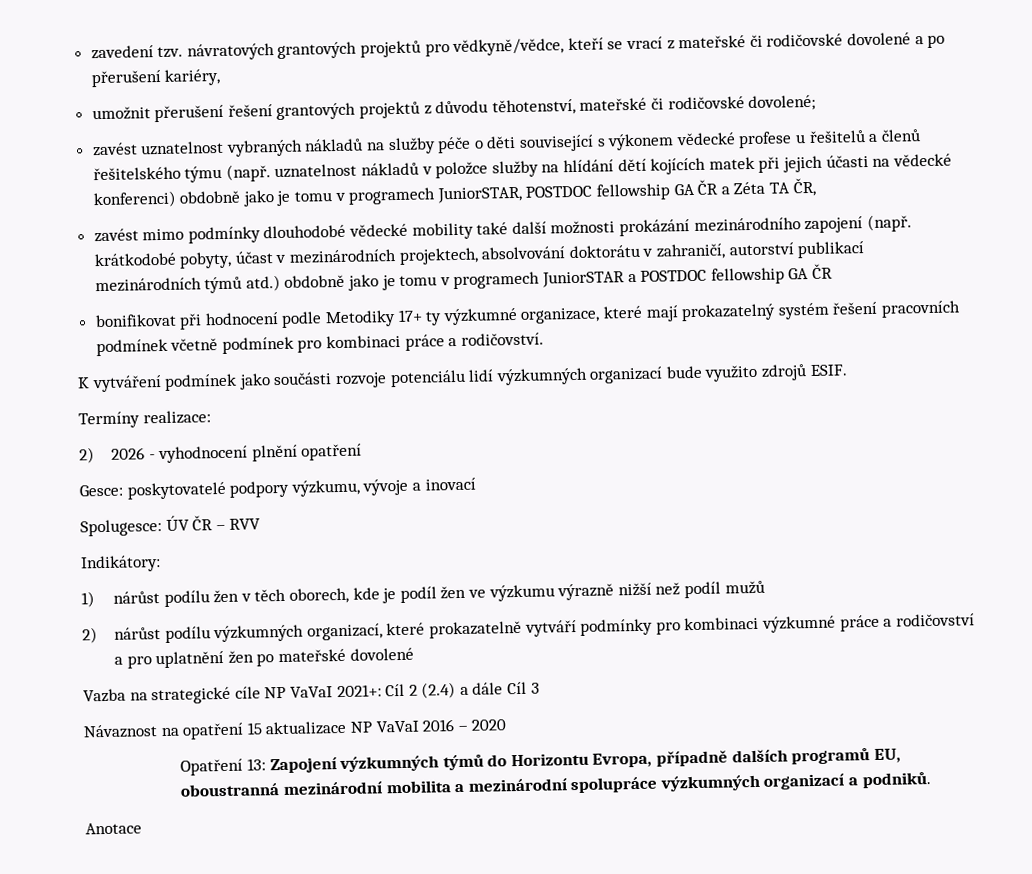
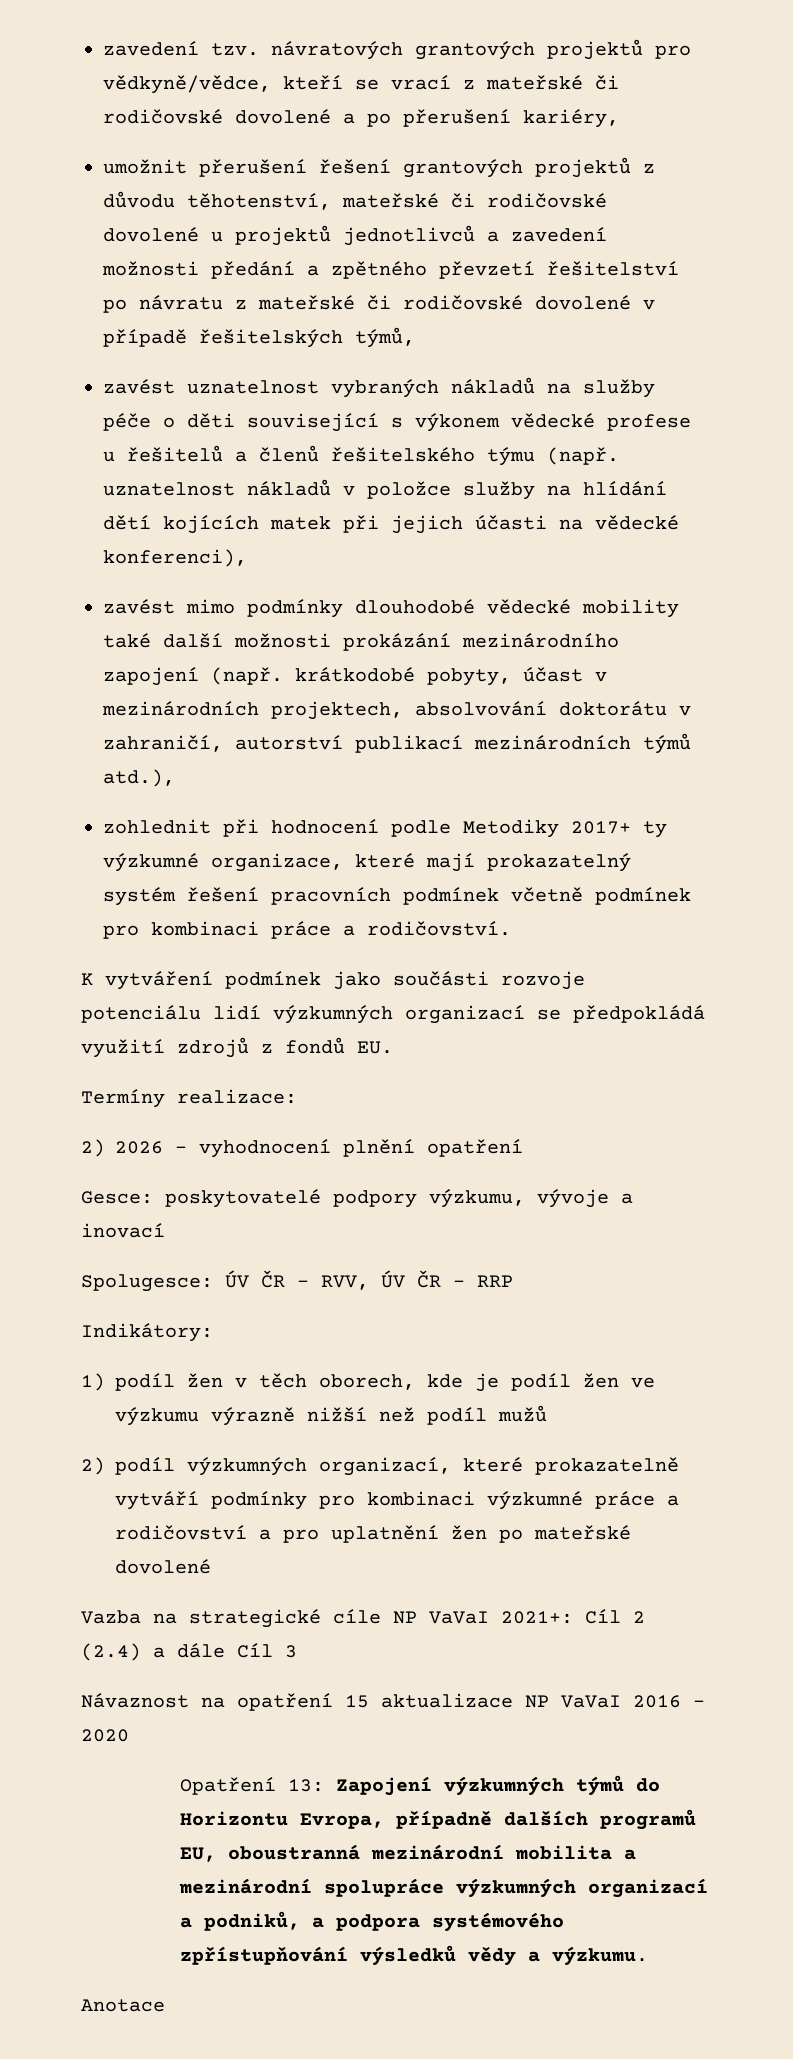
[748,94,817,112] dovolené; -> [103,225,607,246] [102,261,679,279] [103,295,655,313] [103,327,415,348] dovolené u projektů jednotlivců a zavedení možnosti předání a zpětného převzetí řešitelství po návratu z mateřské či rodičovské dovolené v případě řešitelských týmů,
[92,177,816,209] konferenci) obdobně jako je tomu v programech JuniorSTAR, POSTDOC fellowship GA ČR a Zéta TA ČR, -> [103,549,247,567] konferenci),
[245,263,833,292] [94,313,177,328] atd.) obdobně jako je tomu v programech JuniorSTAR a POSTDOC fellowship GA ČR // bonifikovat -> [103,769,175,787] [103,819,211,834] atd.), // zohlednit
[397,309,423,322] 17+ -> [571,821,631,834] 2017+
[665,364,848,382] bude využito zdrojů ESIF. -> [537,1005,705,1023] [81,1037,393,1058] se předpokládá využití zdrojů z fondů EU.
[229,518,262,530] RVV -> [321,1270,513,1290] RVV, ÚV ČR - RRP
[113,590,210,607] nárůst podílu -> [115,1373,175,1391] podíl
[114,626,211,643] nárůst podílu -> [115,1457,175,1475] podíl
[861,772,931,789] podniků. -> [204,1911,565,1932] [180,1945,649,1966] podniků, a podpora systémového zpřístupňování výsledků vědy a výzkumu.

